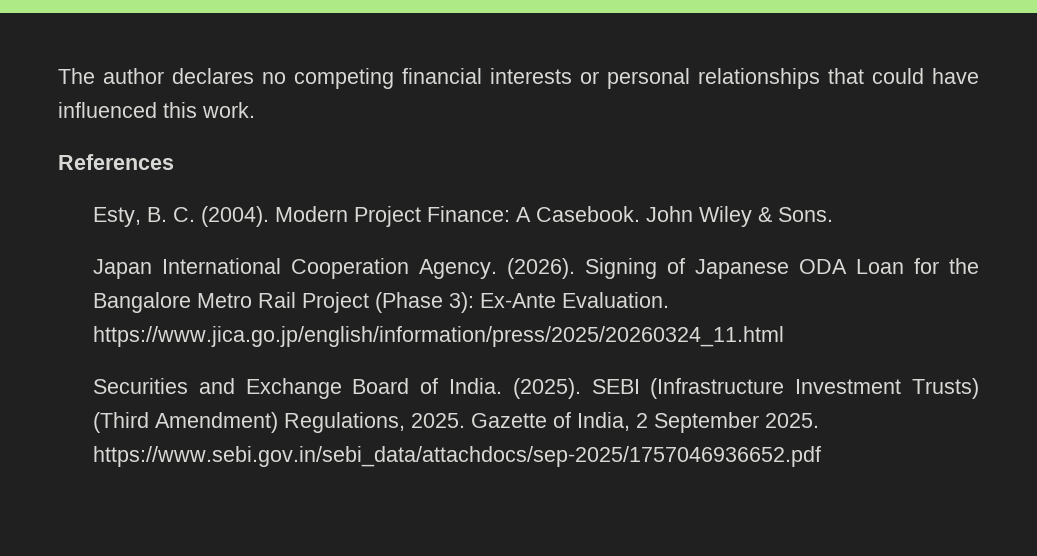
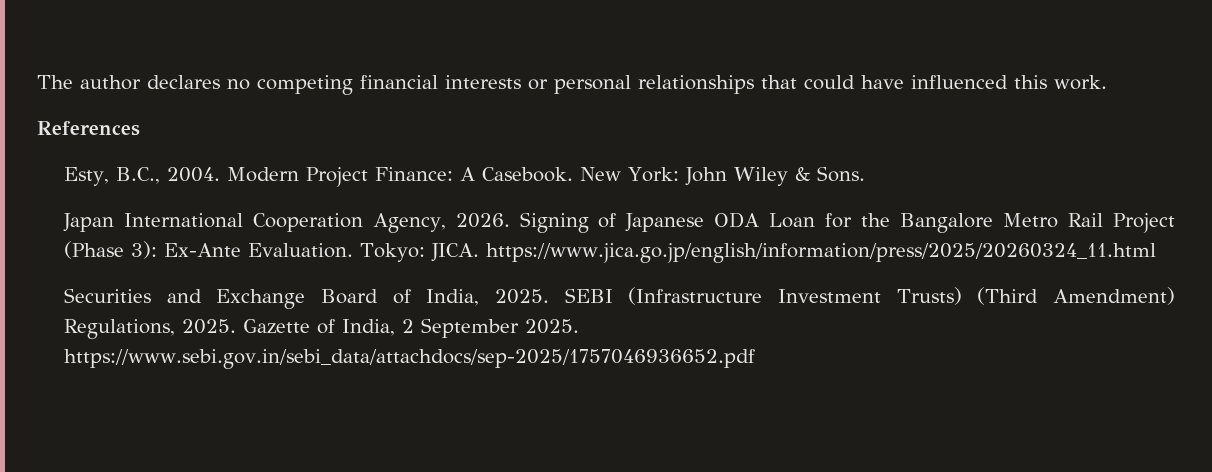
[147,206,270,227] B. C. (2004). -> [115,167,220,184] B.C., 2004.
(641, 214) none -> [579,167,679,182] New York:
[419,258,576,279] Agency. (2026). -> [372,213,510,233] Agency, 2026.
(670, 300) none -> [359,243,479,262] Tokyo: JICA.
[449,378,581,399] India. (2025). -> [426,289,549,306] India, 2025.

